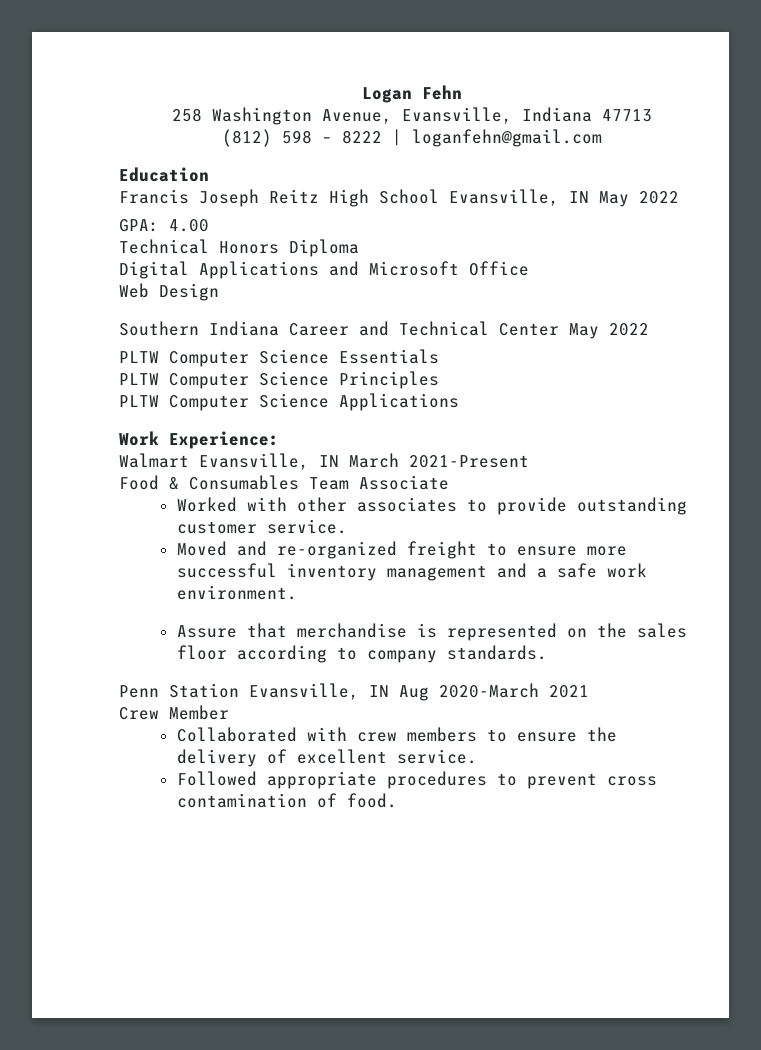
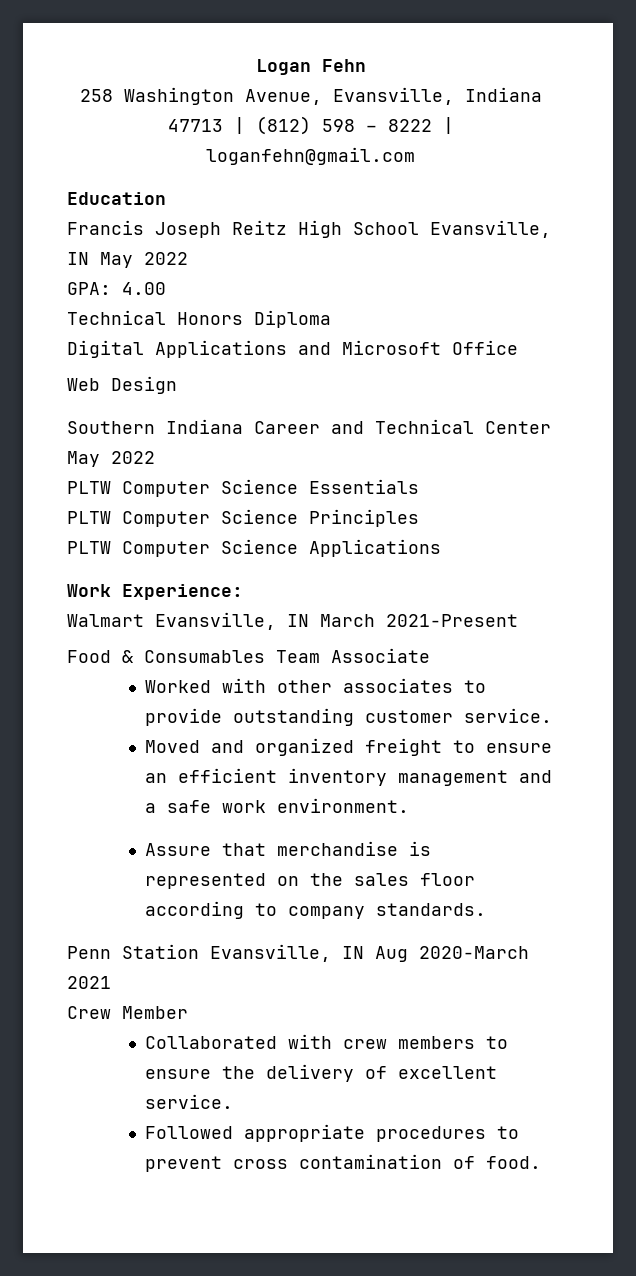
(652, 115) // -> [233,117,245,134] |
[276,541,397,559] re-organized -> [255,738,355,756] organized
[586,546,627,556] [176,563,277,578] more successful -> [145,768,278,783] an efficient

